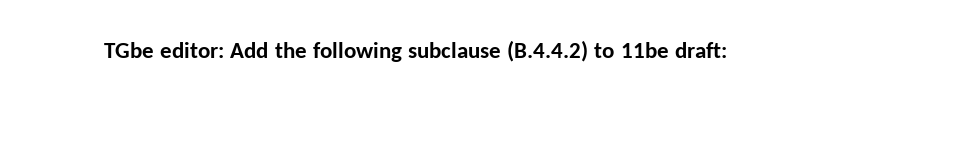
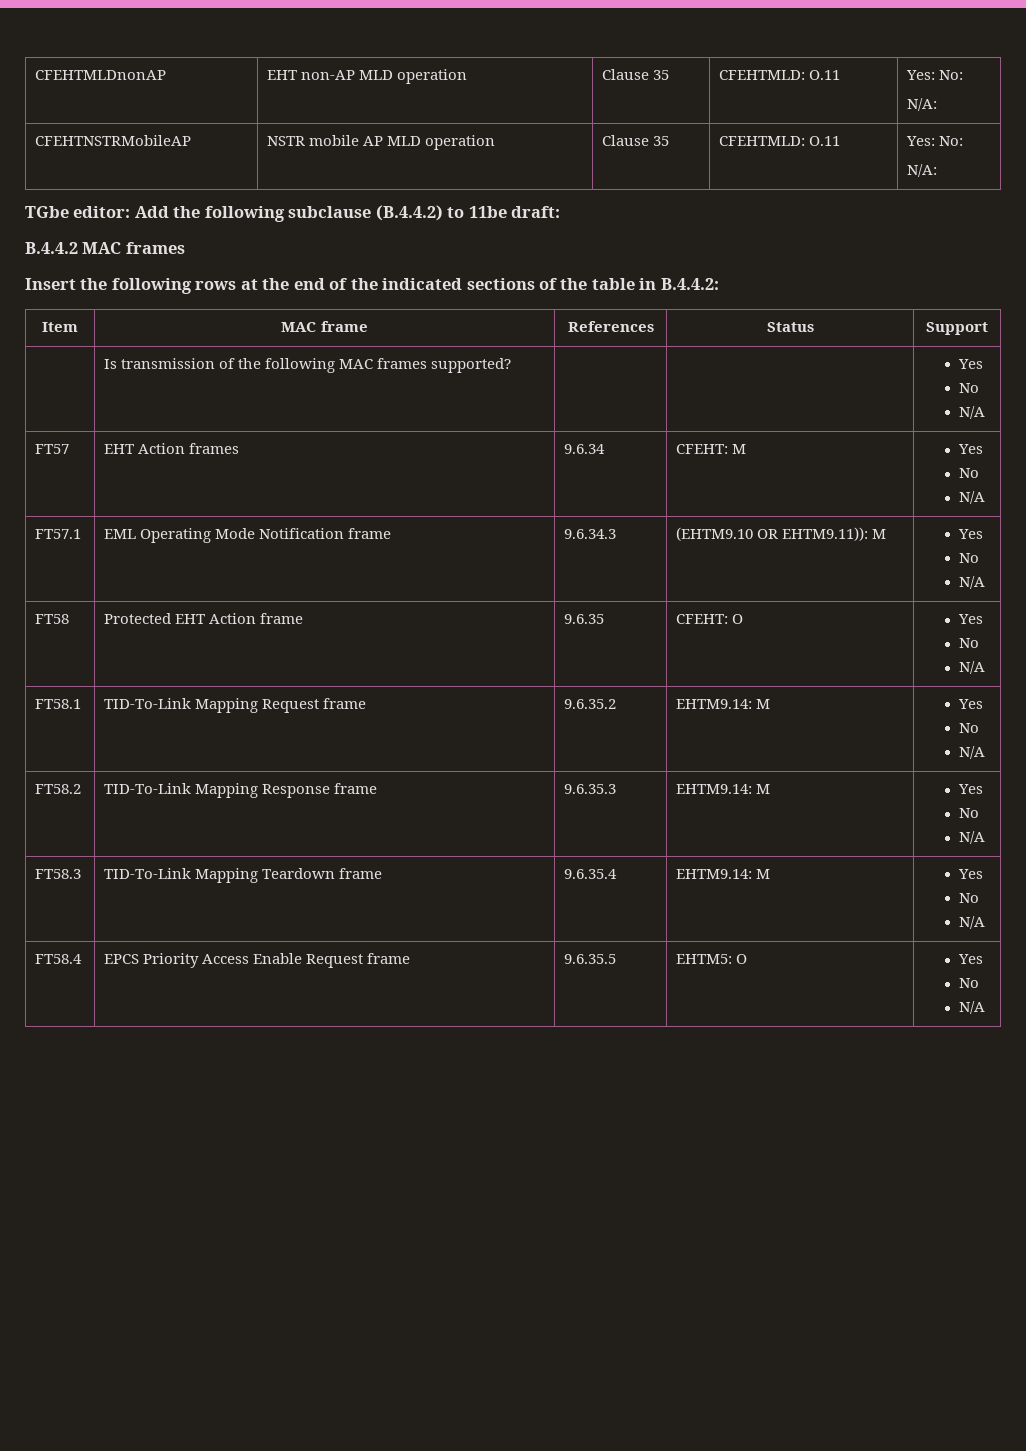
(104, 50) none -> [34,70,166,80] [266,69,467,84] [601,69,669,80] [718,70,840,80] [905,70,963,80] [906,98,937,111] [34,135,191,146] [266,135,495,150] [601,135,669,146] [718,136,840,146] [905,136,963,146] [906,164,937,177] CFEHTMLDnonAP | EHT non-AP MLD operation | Clause 35 | CFEHTMLD: O.11 | Yes: No: // N/A: // CFEHTNSTRMobileAP | NSTR mobile AP MLD operation | Clause 35 | CFEHTMLD: O.11 | Yes: No: // N/A: //
(727, 50) none -> [25,242,185,254] [25,278,719,294] [42,322,78,332] [281,321,368,332] [567,321,654,332] [766,322,814,332] [926,322,988,335] [103,358,512,373] [957,359,983,369] [958,383,979,393] [958,406,985,419] [34,444,69,454] [103,443,239,454] [563,444,605,454] [675,444,746,454] [957,444,983,454] [958,468,979,478] [958,491,985,504] [34,529,81,539] [103,528,391,543] [563,529,616,539] [675,527,886,541] [957,529,983,539] [958,553,979,563] [958,576,985,589] [34,614,69,624] [103,613,303,624] [563,614,604,624] [675,614,743,624] [957,614,983,624] [958,638,979,648] [958,661,985,674] [34,699,81,709] [103,698,366,713] [563,699,616,709] [675,699,770,709] [957,699,983,709] [958,723,979,733] [958,746,985,759] [34,784,81,794] [103,783,377,798] [563,784,616,794] [675,784,770,794] [957,784,983,794] [958,808,979,818] [958,831,985,844] [34,869,81,879] [103,868,382,883] [563,869,617,879] [675,869,770,879] [957,869,983,879] [958,893,979,903] [958,916,985,929] [34,954,82,964] [103,953,410,968] [563,954,616,964] [675,954,747,964] [957,954,983,964] [958,978,979,988] [958,1001,985,1014] // B.4.4.2 MAC frames // Insert the following rows at the end of the indicated sections of the table in B.4.4.2: // Item | MAC frame | References | Status | Support // | Is transmission of the following MAC frames supported? | | | Yes // No // N/A // FT57 | EHT Action frames | 9.6.34 | CFEHT: M | Yes // No // N/A // FT57.1 | EML Operating Mode Notification frame | 9.6.34.3 | (EHTM9.10 OR EHTM9.11)): M | Yes // No // N/A // FT58 | Protected EHT Action frame | 9.6.35 | CFEHT: O | Yes // No // N/A // FT58.1 | TID-To-Link Mapping Request frame | 9.6.35.2 | EHTM9.14: M | Yes // No // N/A // FT58.2 | TID-To-Link Mapping Response frame | 9.6.35.3 | EHTM9.14: M | Yes // No // N/A // FT58.3 | TID-To-Link Mapping Teardown frame | 9.6.35.4 | EHTM9.14: M | Yes // No // N/A // FT58.4 | EPCS Priority Access Enable Request frame | 9.6.35.5 | EHTM5: O | Yes // No // N/A

